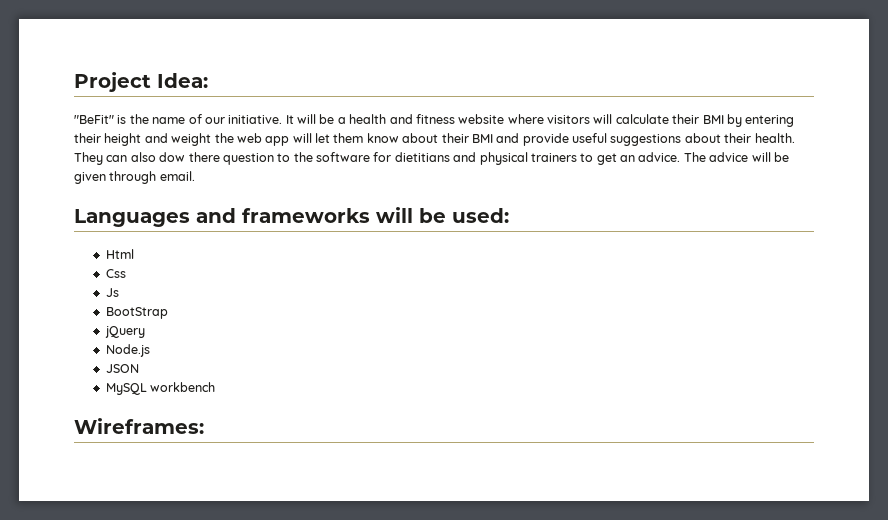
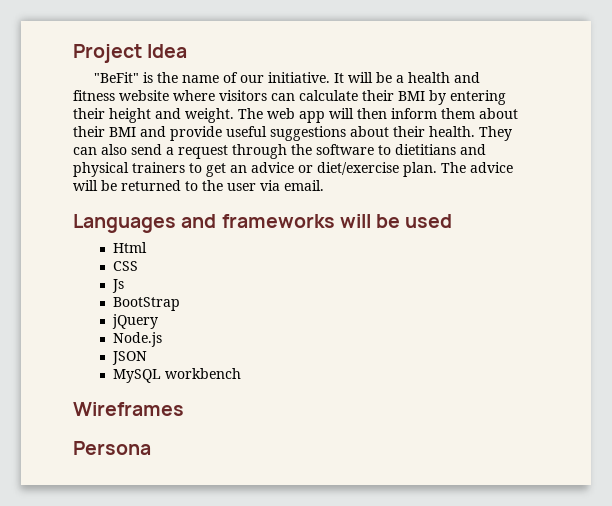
[157,73,208,88] Idea: -> [147,44,188,58] Idea
[593,114,613,124] will -> [271,93,295,101] can
[171,133,234,146] weight the -> [185,108,263,123] weight. The
[315,133,399,143] let them know -> [357,108,475,119] then inform them
[159,152,291,165] dow there question to -> [131,144,287,159] send a request through
[373,152,392,162] for -> [378,145,391,155] to
[638,152,789,162] [74,171,157,184] advice. The advice will be given through -> [251,162,513,177] [73,180,280,191] advice or diet/exercise plan. The advice will be returned to the user via
[452,208,509,223] used: -> [405,214,453,228] used
[105,269,126,278] Css -> [112,261,138,271] CSS
[74,418,204,434] Wireframes: -> [73,402,184,416] [73,441,151,455] Wireframes // Persona

